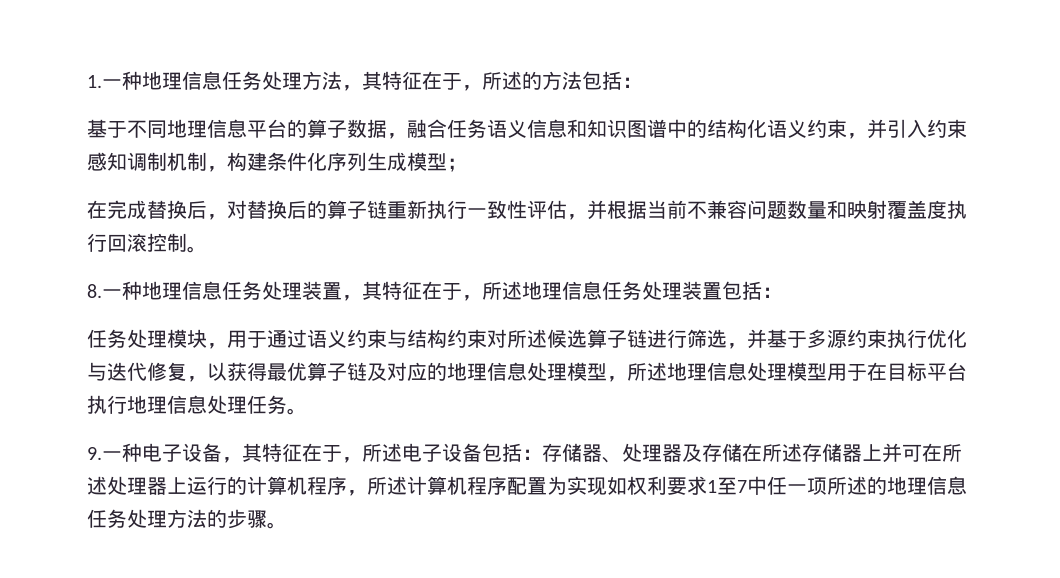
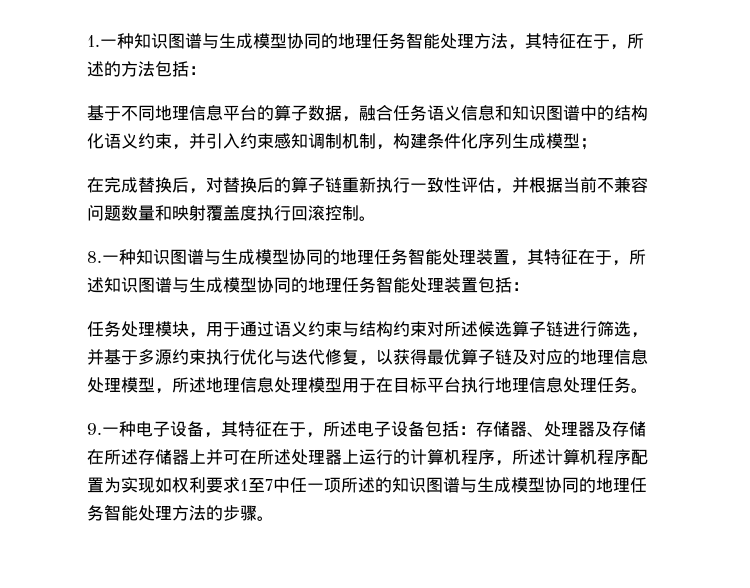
[142,71,262,90] 地理信息任务 -> [134,32,440,49] 知识图谱与生成模型协同的地理任务智能
[142,281,262,300] 地理信息任务 -> [136,248,442,265] 知识图谱与生成模型协同的地理任务智能
[522,281,642,300] 地理信息任务 -> [104,276,410,293] 知识图谱与生成模型协同的地理任务智能
[887,476,967,495] [87,509,127,528] 地理信息任务 -> [392,477,647,493] [87,504,138,521] 知识图谱与生成模型协同的地理任务智能

